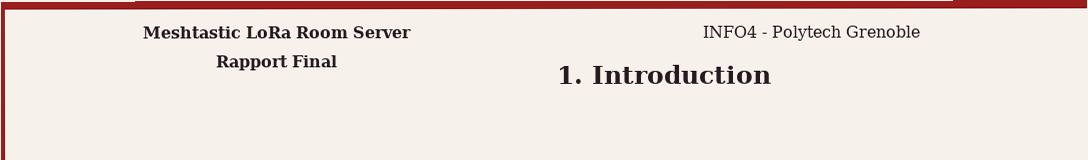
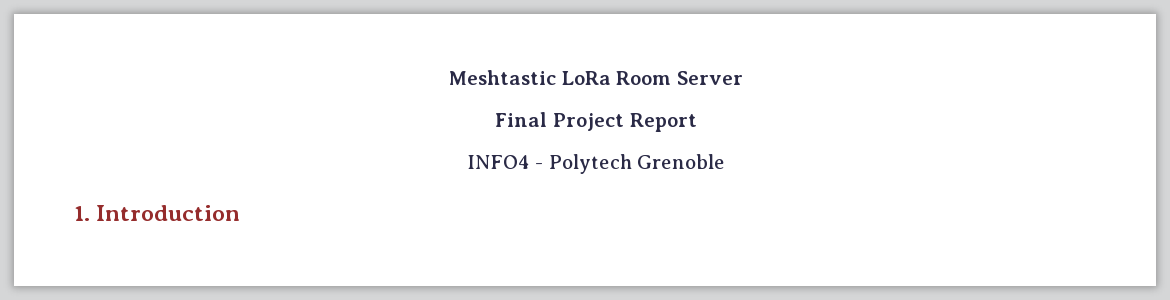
[215,55,288,71] Rapport -> (743, 78) none
(337, 61) none -> [553,113,697,132] Project Report

